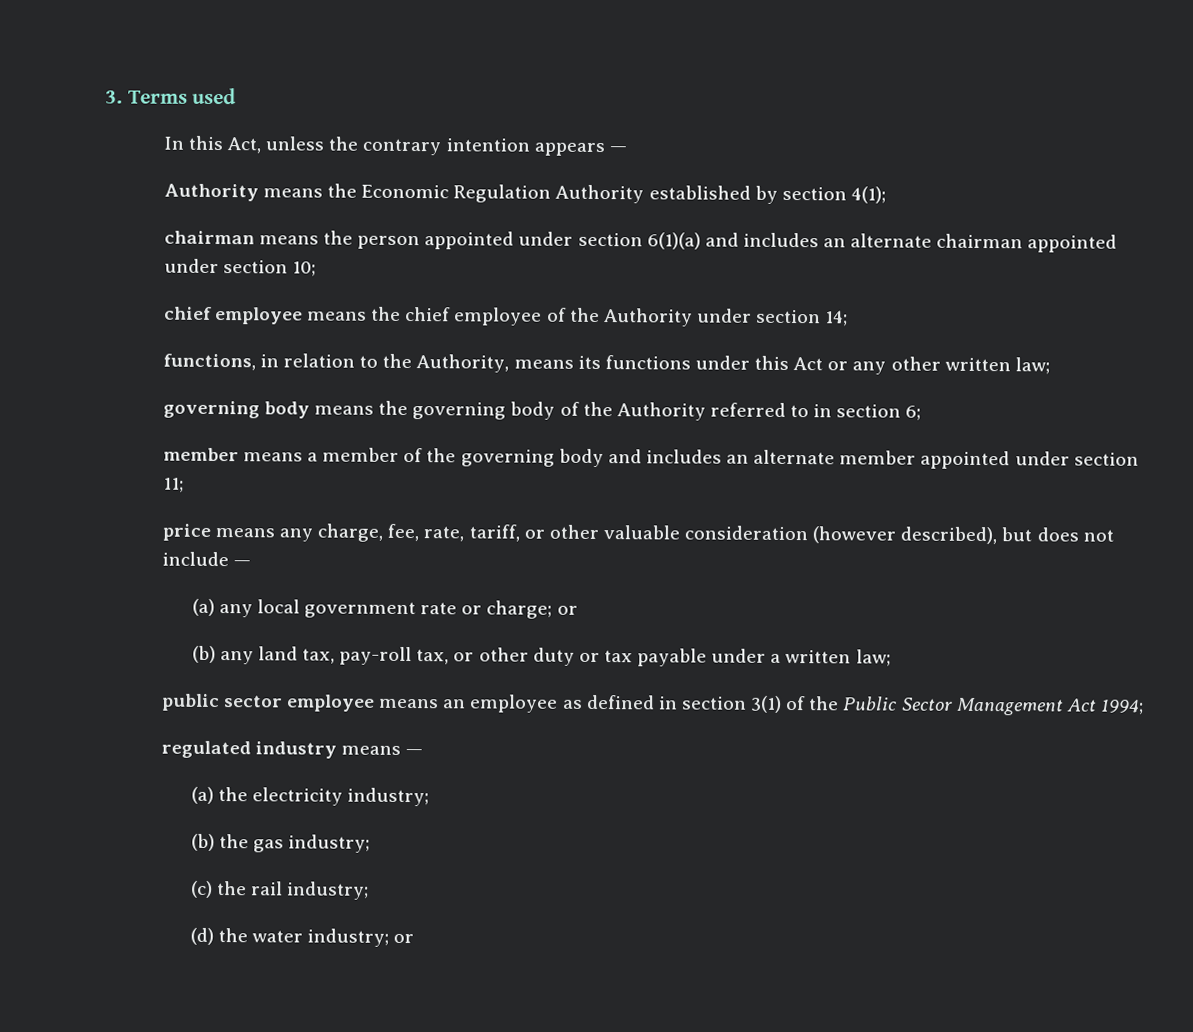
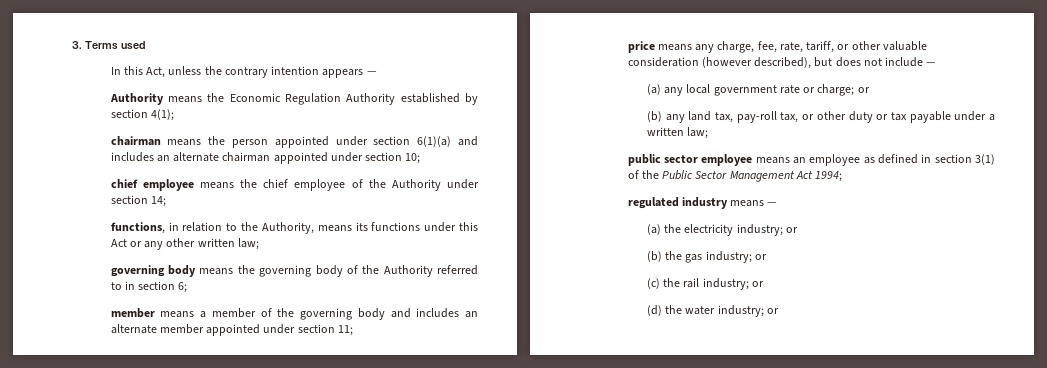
(430, 797) none -> [785,227,798,233] or
(371, 843) none -> [754,254,767,260] or
(370, 890) none -> [751,281,764,287] or

